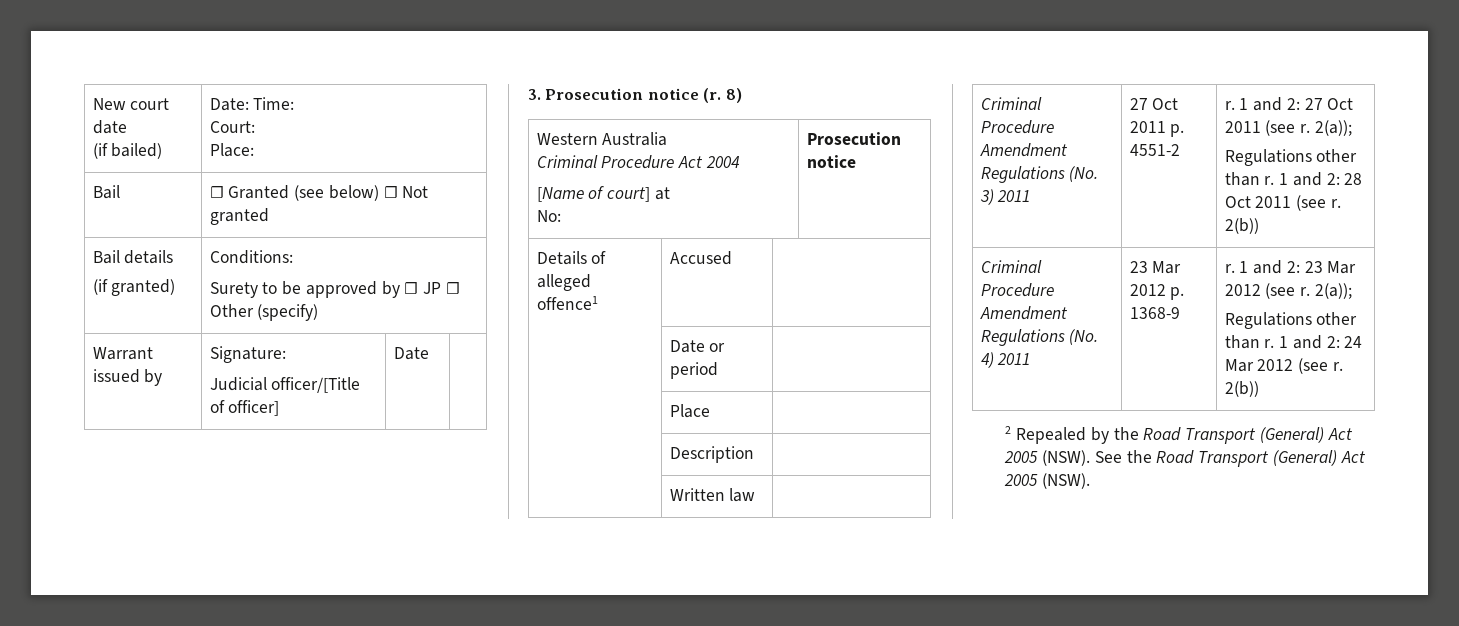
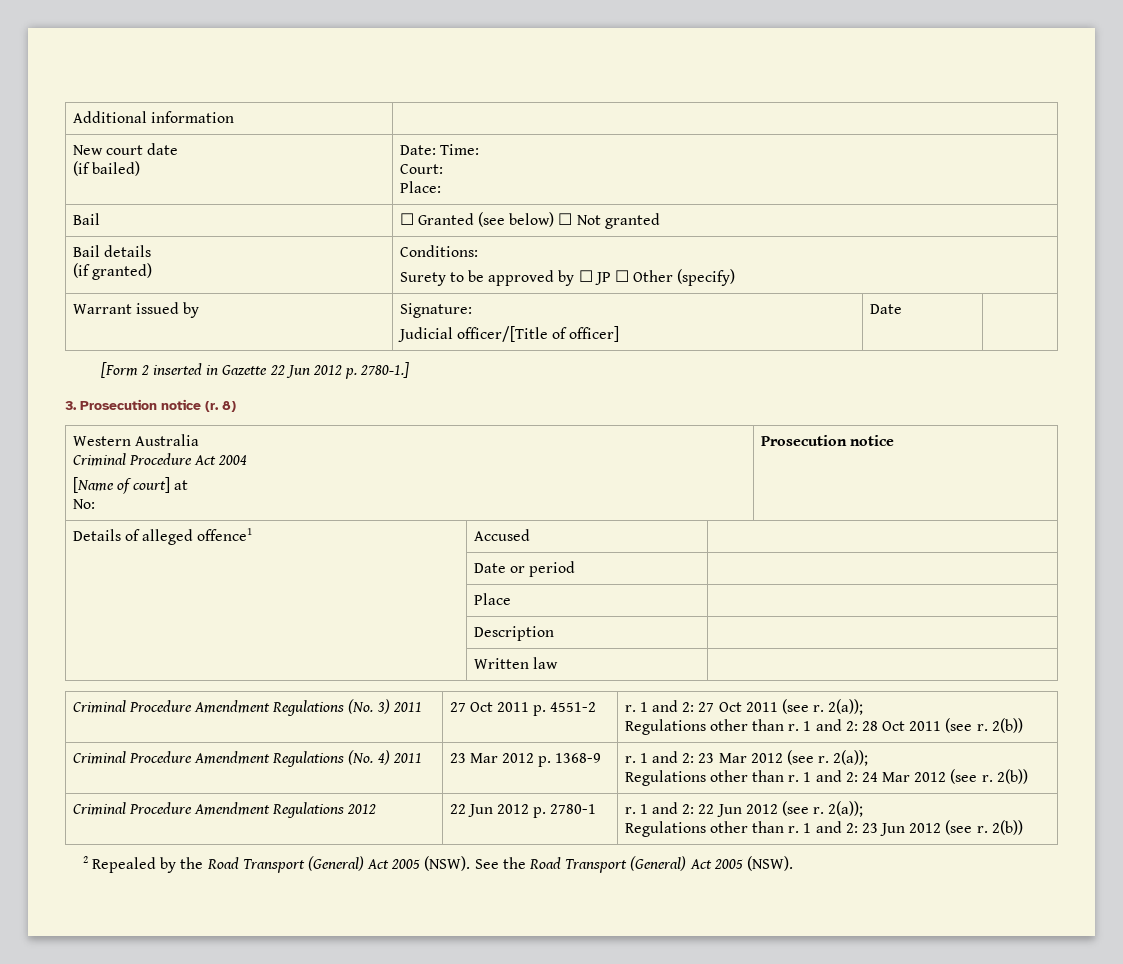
(92, 104) none -> [72,111,234,123] Additional information | //
(429, 353) none -> [100,362,410,379] // [Form 2 inserted in Gazette 22 Jun 2012 p. 2780-1.]
(1259, 389) none -> [72,802,377,818] [449,804,597,818] [624,801,864,817] [624,820,1023,837] // Criminal Procedure Amendment Regulations 2012 | 22 Jun 2012 p. 2780-1 | r. 1 and 2: 22 Jun 2012 (see r. 2(a)); // Regulations other than r. 1 and 2: 23 Jun 2012 (see r. 2(b))

